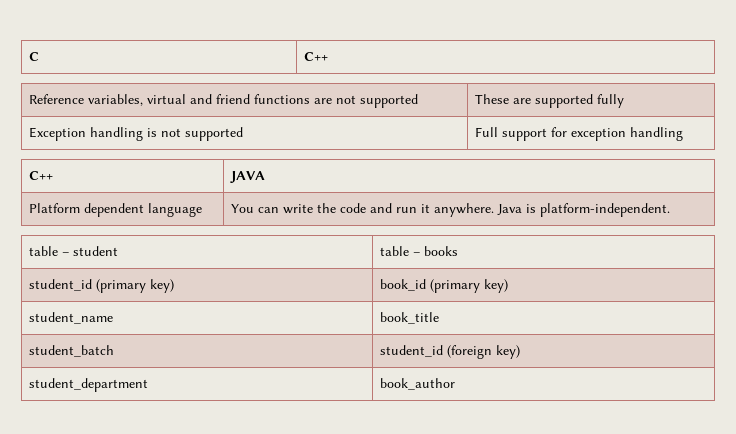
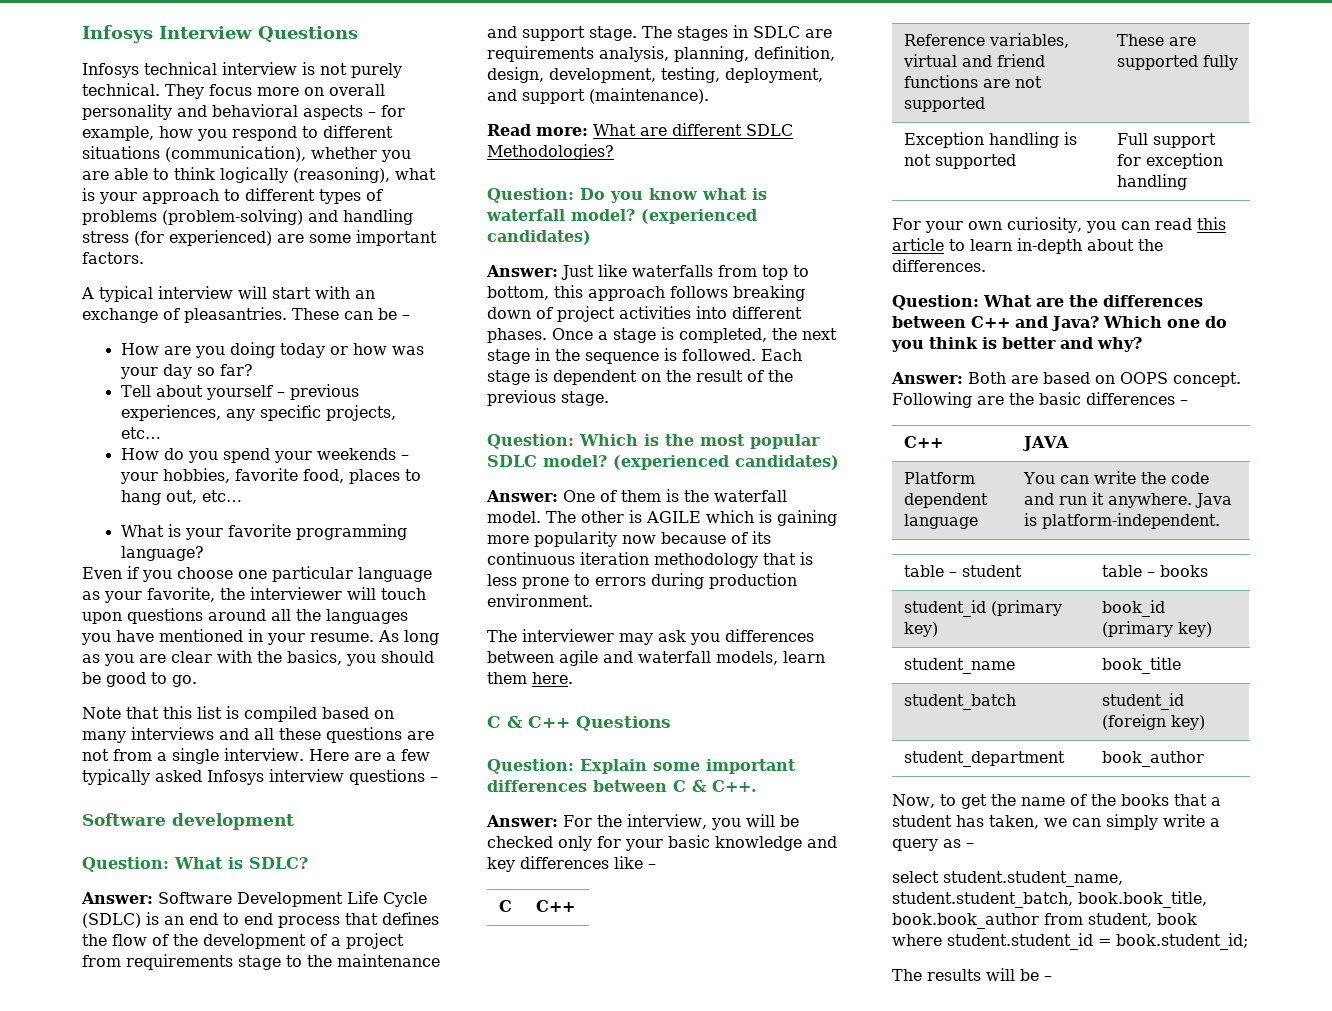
(29, 56) none -> [82,25,358,43] [82,62,402,78] [82,83,385,99] [82,104,405,120] [82,125,393,141] [82,146,411,162] [82,167,436,183] [82,188,383,204] [82,209,413,225] [82,230,437,246] [82,252,144,264] [81,286,375,302] [82,307,410,323] [120,342,424,358] [119,364,253,379] [120,384,359,400] [120,405,396,421] [120,427,161,439] [120,448,409,463] [119,468,421,484] [120,490,242,505] [120,524,407,540] [120,546,204,561] [82,566,432,582] [82,587,426,603] [82,608,408,624] [81,629,439,645] [82,650,434,666] [82,672,197,687] [82,706,394,722] [82,727,434,743] [82,748,430,764] [82,769,438,785] [82,813,294,830] [82,857,308,872] [81,891,427,907] [82,912,439,928] [82,933,404,949] [82,954,440,970] [487,25,832,41] [487,46,835,62] [487,67,823,83] [487,88,709,104] [487,123,793,136] [487,144,614,160] [487,188,767,203] [486,209,757,224] [487,230,591,245] [486,264,809,280] [487,285,805,301] [487,306,802,322] [487,327,837,343] [487,348,802,364] [487,369,793,385] [487,390,609,406] [487,434,820,449] [487,455,839,470] [486,489,787,502] [487,510,837,526] [487,531,771,547] [487,552,813,568] [487,573,797,589] [487,594,593,607] [487,629,814,645] [487,650,825,666] [487,672,573,684] [487,716,671,731] [487,759,796,774] [487,780,757,792] [486,814,799,830] [487,835,837,851] [487,856,656,872] Infosys Interview Questions // Infosys technical interview is not purely technical. They focus more on overall personality and behavioral aspects – for example, how you respond to different situations (communication), whether you are able to think logically (reasoning), what is your approach to different types of problems (problem-solving) and handling stress (for experienced) are some important factors. // A typical interview will start with an exchange of pleasantries. These can be – // How are you doing today or how was your day so far? // Tell about yourself – previous experiences, any specific projects, etc… // How do you spend your weekends – your hobbies, favorite food, places to hang out, etc… // What is your favorite programming language? // Even if you choose one particular language as your favorite, the interviewer will touch upon questions around all the languages you have mentioned in your resume. As long as you are clear with the basics, you should be good to go. // Note that this list is compiled based on many interviews and all these questions are not from a single interview. Here are a few typically asked Infosys interview questions – // Software development // Question: What is SDLC? // Answer: Software Development Life Cycle (SDLC) is an end to end process that defines the flow of the development of a project from requirements stage to the maintenance and support stage. The stages in SDLC are requirements analysis, planning, definition, design, development, testing, deployment, and support (maintenance). // Read more: What are different SDLC Methodologies? // Question: Do you know what is waterfall model? (experienced candidates) // Answer: Just like waterfalls from top to bottom, this approach follows breaking down of project activities into different phases. Once a stage is completed, the next stage in the sequence is followed. Each stage is dependent on the result of the previous stage. // Question: Which is the most popular SDLC model? (experienced candidates) // Answer: One of them is the waterfall model. The other is AGILE which is gaining more popularity now because of its continuous iteration methodology that is less prone to errors during production environment. // The interviewer may ask you differences between agile and waterfall models, learn them here. // C & C++ Questions // Question: Explain some important differences between C & C++. // Answer: For the interview, you will be checked only for your basic knowledge and key differences like – //
(684, 134) none -> [892,217,1226,233] [892,238,1163,254] [892,259,986,272] [892,295,1203,310] [892,316,1227,331] [891,337,1142,352] [891,372,1241,387] [892,392,1188,408] // For your own curiosity, you can read this article to learn in-depth about the differences. // Question: What are the differences between C++ and Java? Which one do you think is better and why? // Answer: Both are based on OOPS concept. Following are the basic differences –
(456, 384) none -> [892,794,1221,809] [892,814,1220,830] [892,839,974,851] [892,871,1123,887] [892,891,1207,908] [892,913,1197,929] [892,933,1248,950] [892,968,1052,981] // Now, to get the name of the books that a student has taken, we can simply write a query as – // select student.student_name, student.student_batch, book.book_title, book.book_author from student, book where student.student_id = book.student_id; // The results will be –

